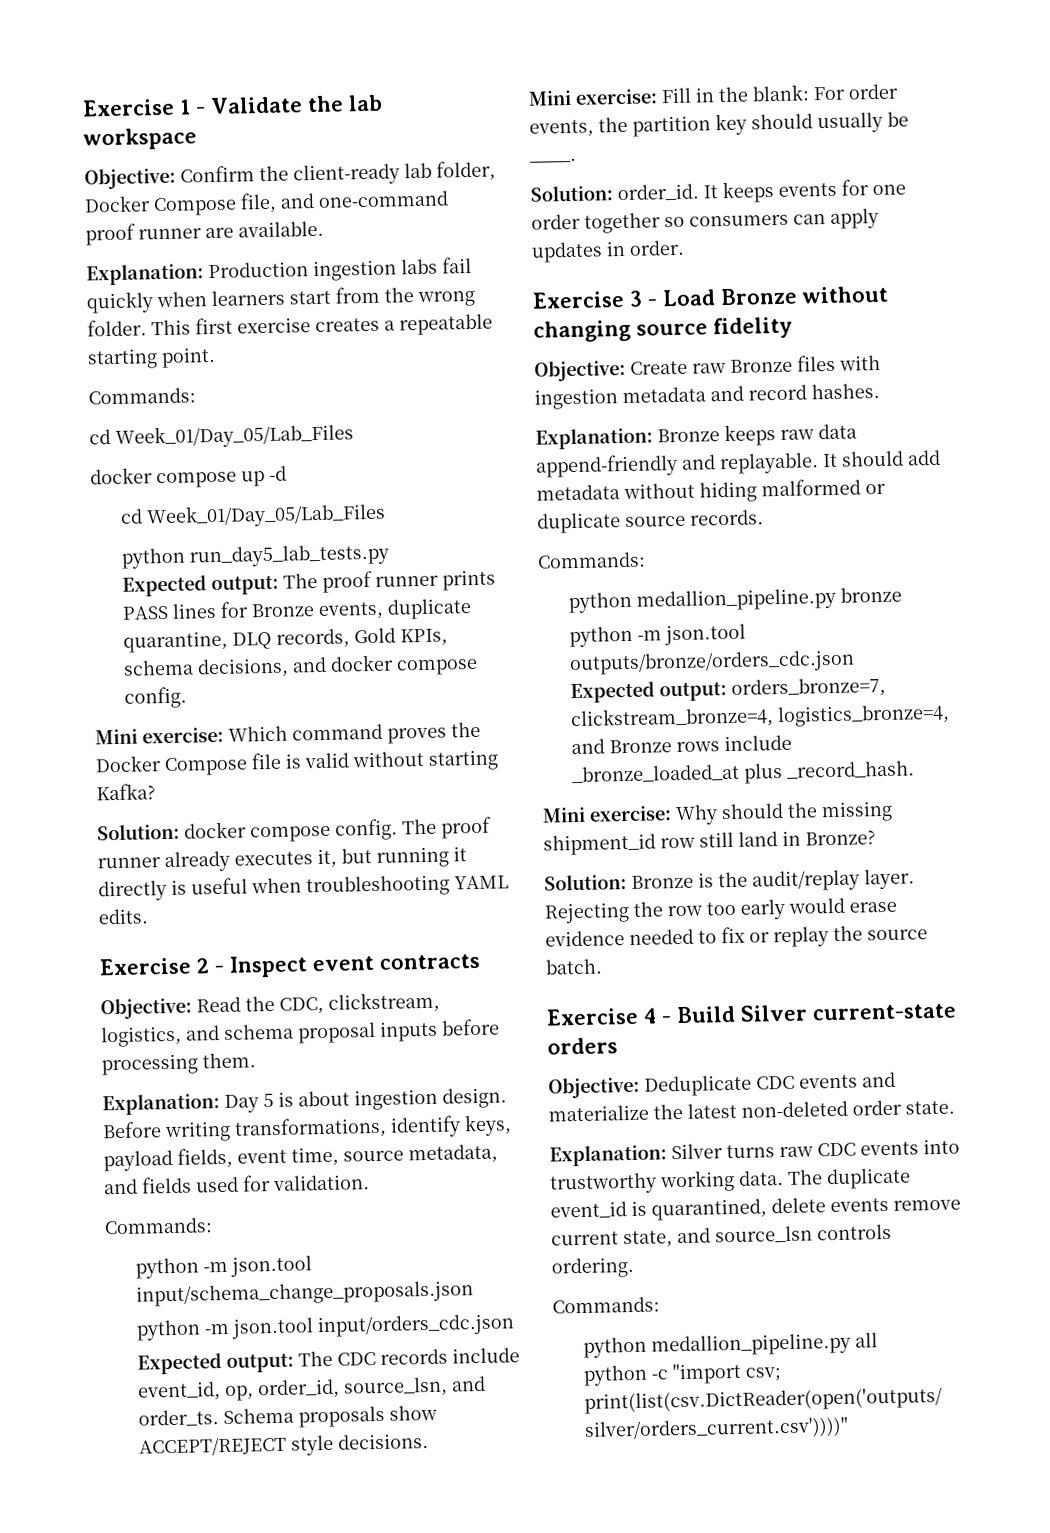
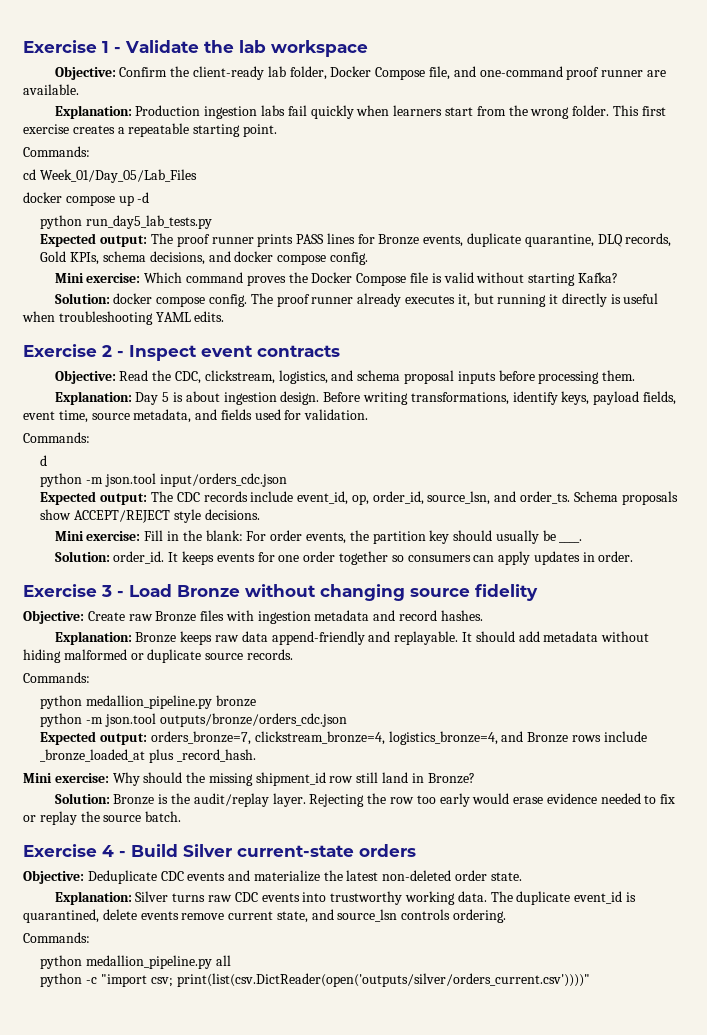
[119,502,386,529] // cd Week_01/Day_05/Lab_Files -> (150, 197) none
[134,1255,312,1279] [135,1280,474,1307] python -m json.tool input/schema_change_proposals.json -> [40,455,48,466] d

